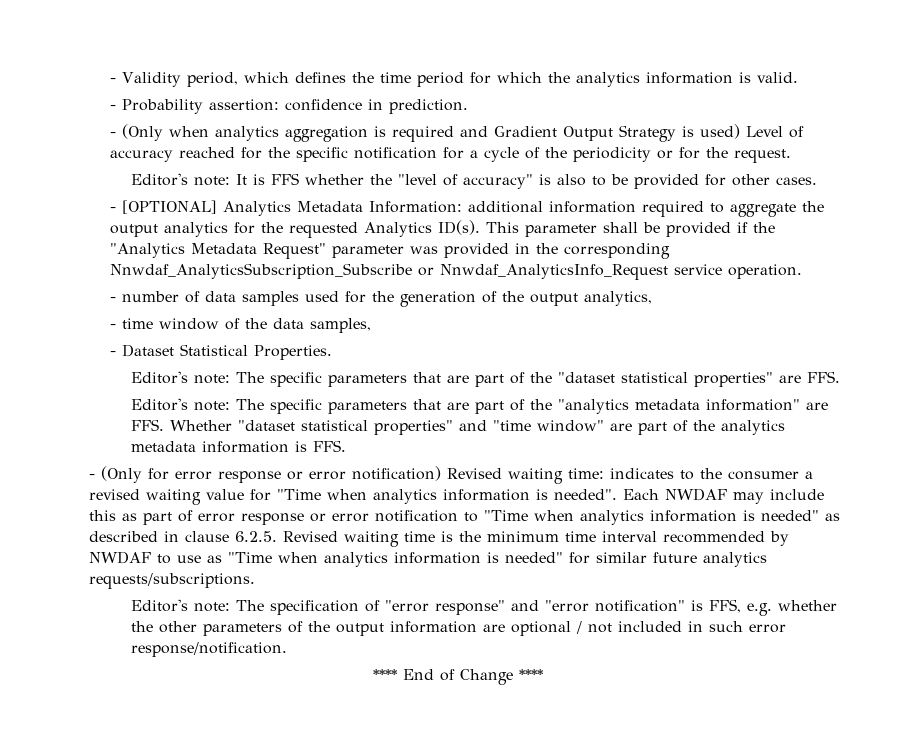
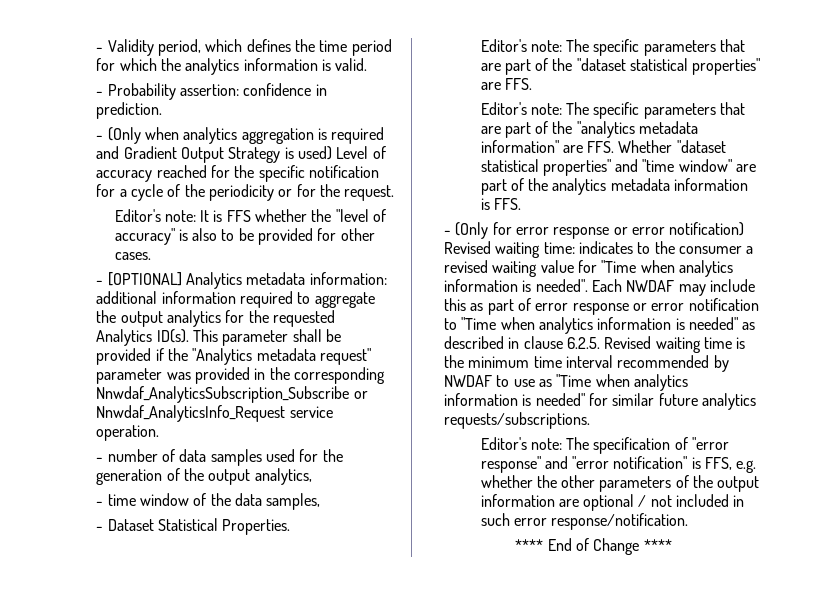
[297,201,463,213] Metadata Information: -> [246,272,387,285] metadata information:
[191,243,327,259] Metadata Request" -> [256,348,371,365] metadata request"

